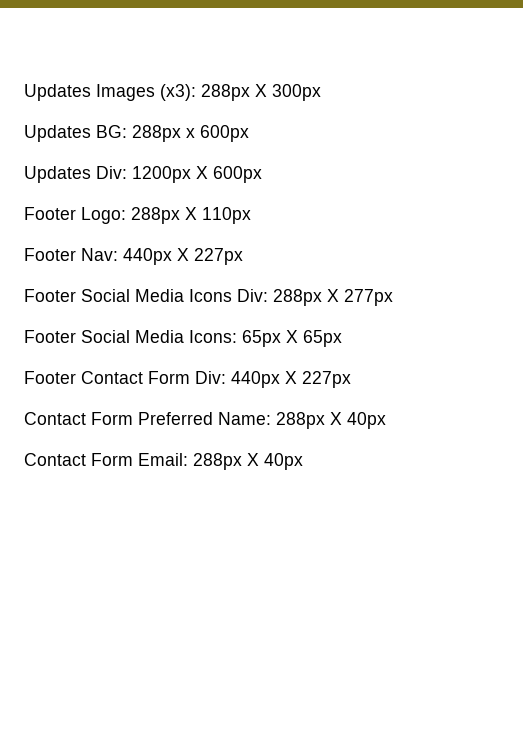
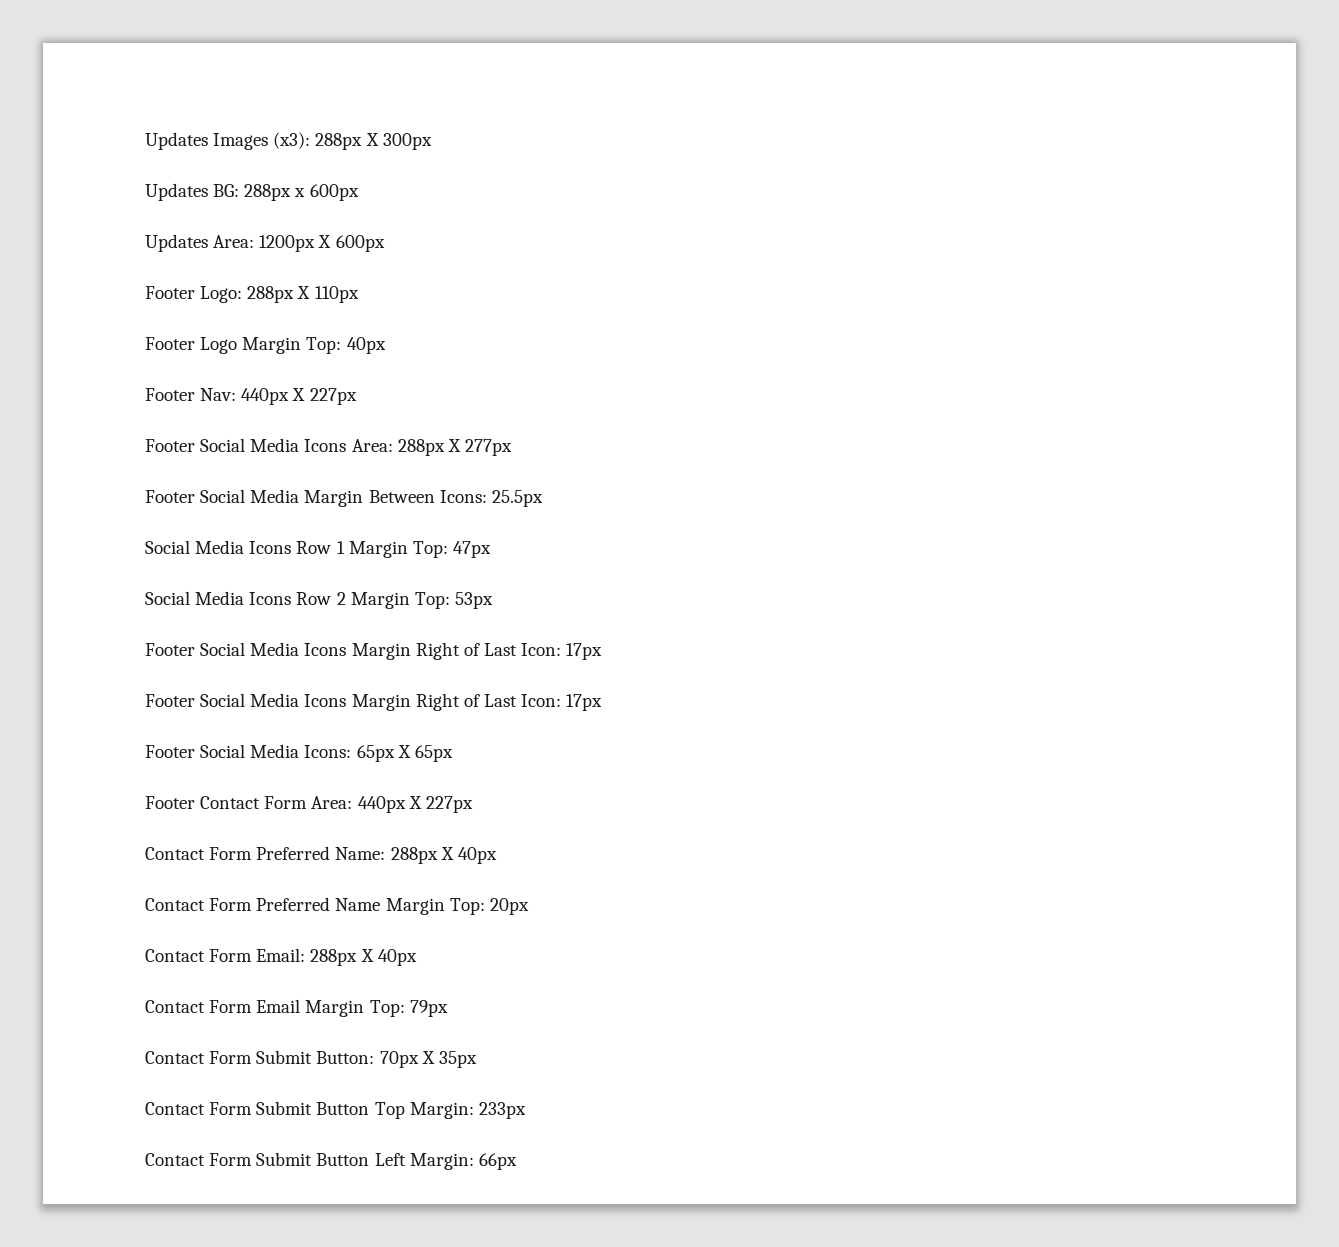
[96,166,127,179] Div: -> [213,235,255,248] Area:
(251, 215) none -> [145,337,386,354] // Footer Logo Margin Top: 40px
[237,289,268,302] Div: -> [351,439,393,452] Area:
(393, 297) none -> [145,489,543,507] [145,540,491,558] [145,591,493,609] [145,642,603,660] [145,693,603,711] // Footer Social Media Margin Between Icons: 25.5px // Social Media Icons Row 1 Margin Top: 47px // Social Media Icons Row 2 Margin Top: 53px // Footer Social Media Icons Margin Right of Last Icon: 17px // Footer Social Media Icons Margin Right of Last Icon: 17px
[195,371,226,384] Div: -> [311,796,353,809] Area:
(386, 420) none -> [145,897,529,915] // Contact Form Preferred Name Margin Top: 20px
(303, 461) none -> [145,999,448,1017] [145,1050,477,1068] [145,1101,526,1119] [145,1152,517,1170] // Contact Form Email Margin Top: 79px // Contact Form Submit Button: 70px X 35px // Contact Form Submit Button Top Margin: 233px // Contact Form Submit Button Left Margin: 66px

